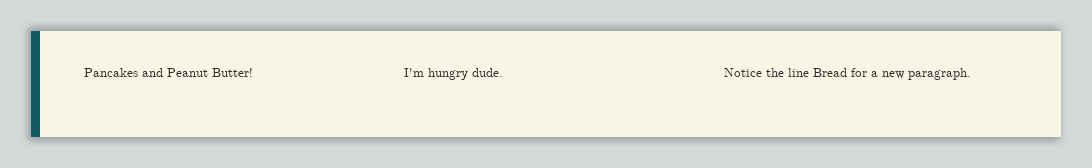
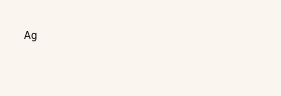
[84,68,253,77] [404,68,503,80] [724,68,971,80] Pancakes and Peanut Butter! // I'm hungry dude. // Notice the line Bread for a new paragraph. -> [24,30,37,42] Ag

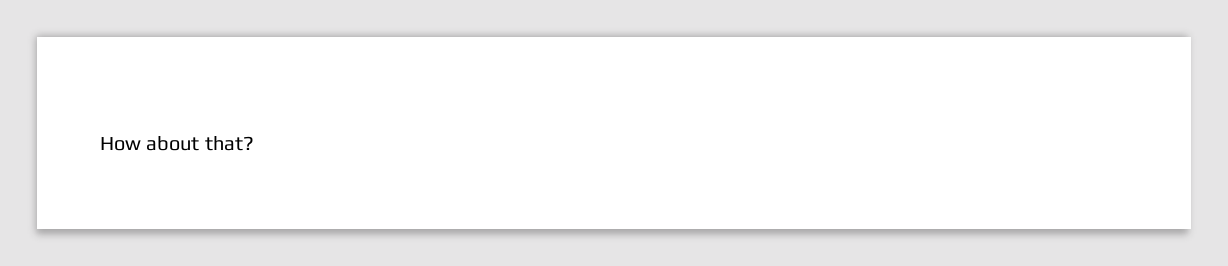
[24,30,37,42] Ag -> [100,136,254,151] How about that?

